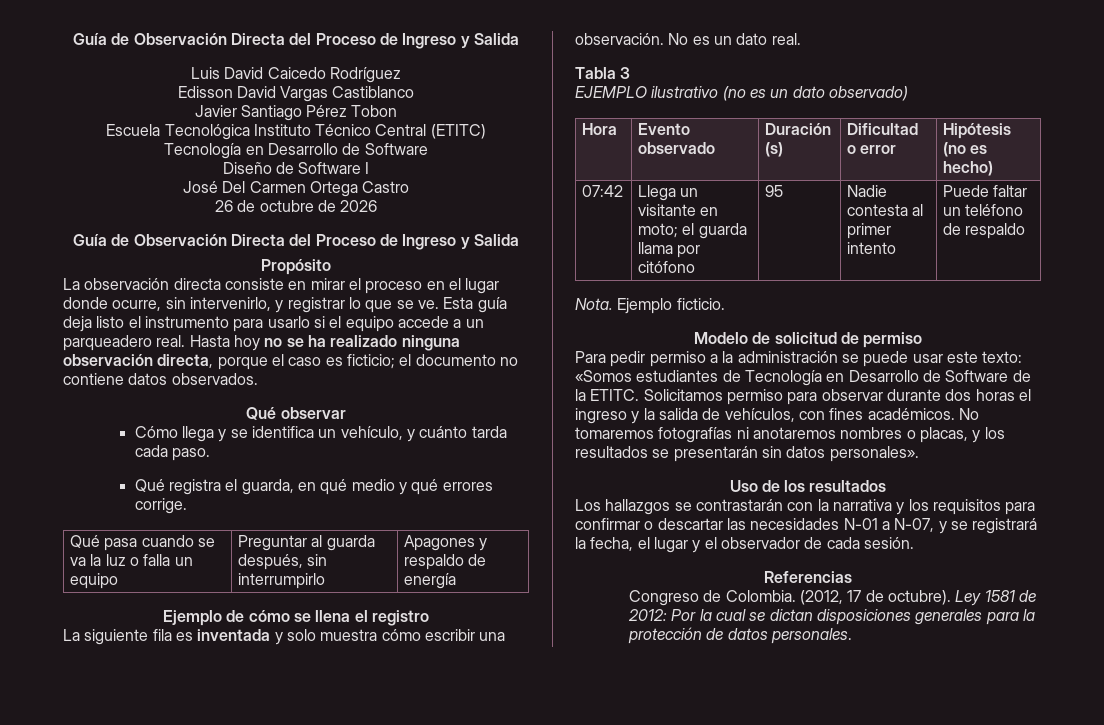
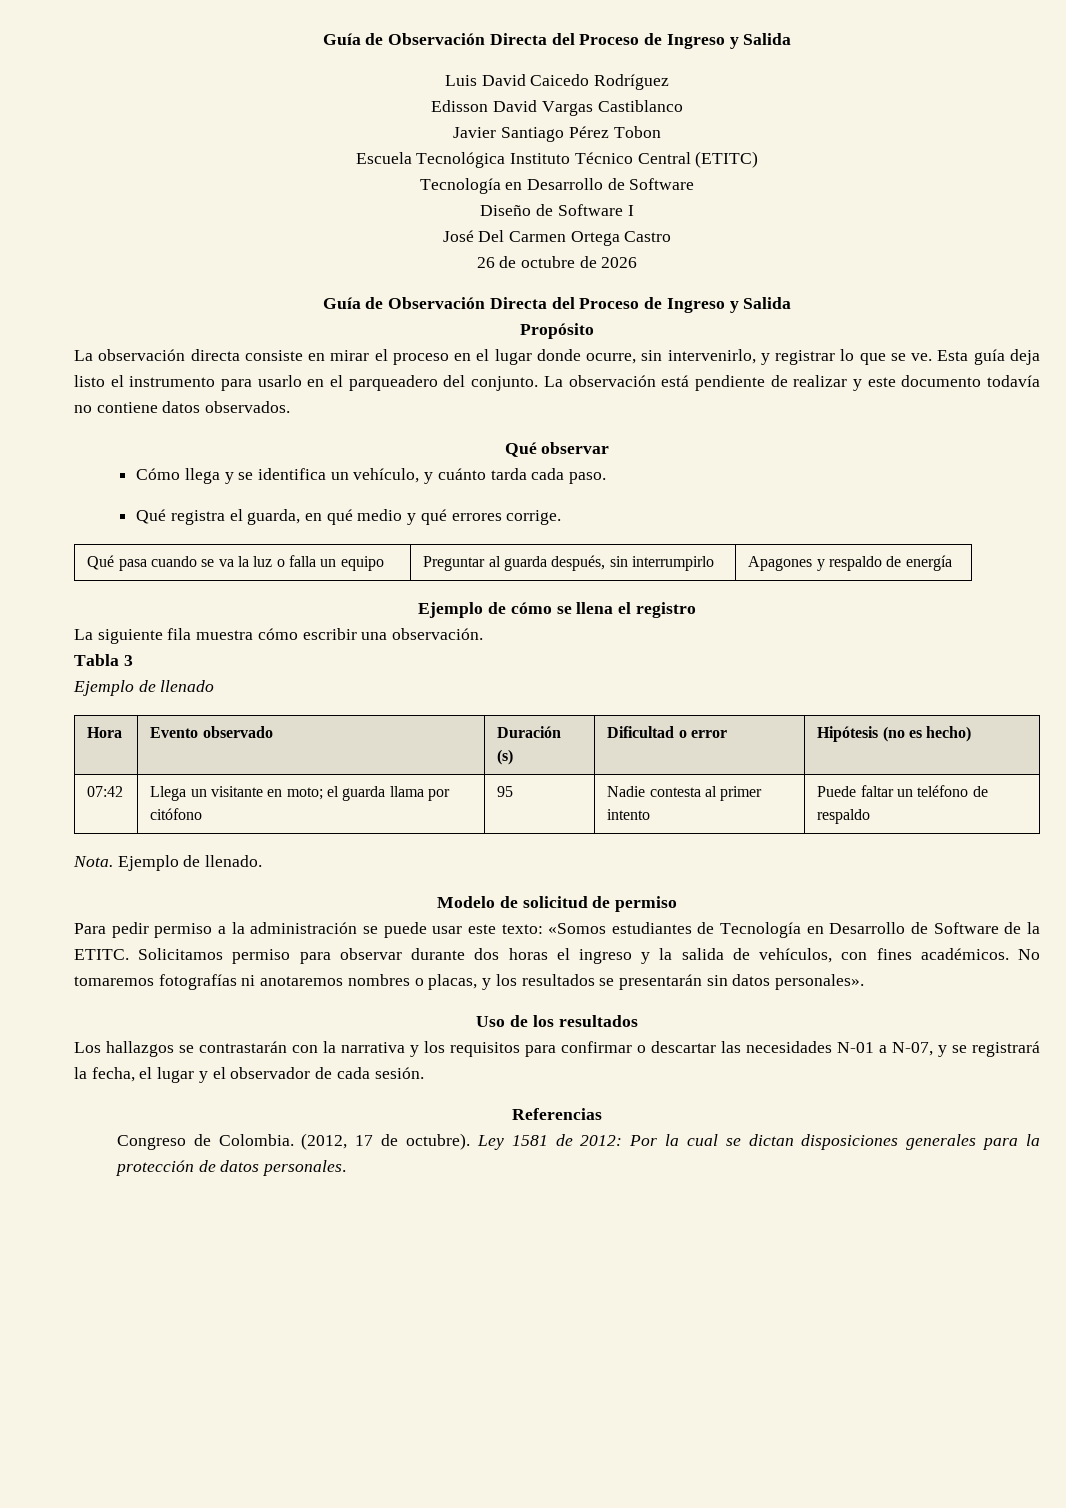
[313,316,484,332] [63,335,460,351] [63,354,496,370] si el equipo accede a un parqueadero real. Hasta hoy no se ha realizado ninguna observación directa, porque el caso es ficticio; el documento -> [307,375,1041,391] en el parqueadero del conjunto. La observación está pendiente de realizar y este documento todavía
[175,629,316,645] es inventada y solo -> (192, 634) none
[668,33,801,45] [575,67,631,79] [575,86,908,101] No es un dato real. // Tabla 3 // EJEMPLO ilustrativo (no es un dato observado) -> [74,654,133,666] [73,680,215,696] // Tabla 3 // Ejemplo de llenado
[676,298,725,310] ficticio. -> [183,855,263,867] de llenado.

